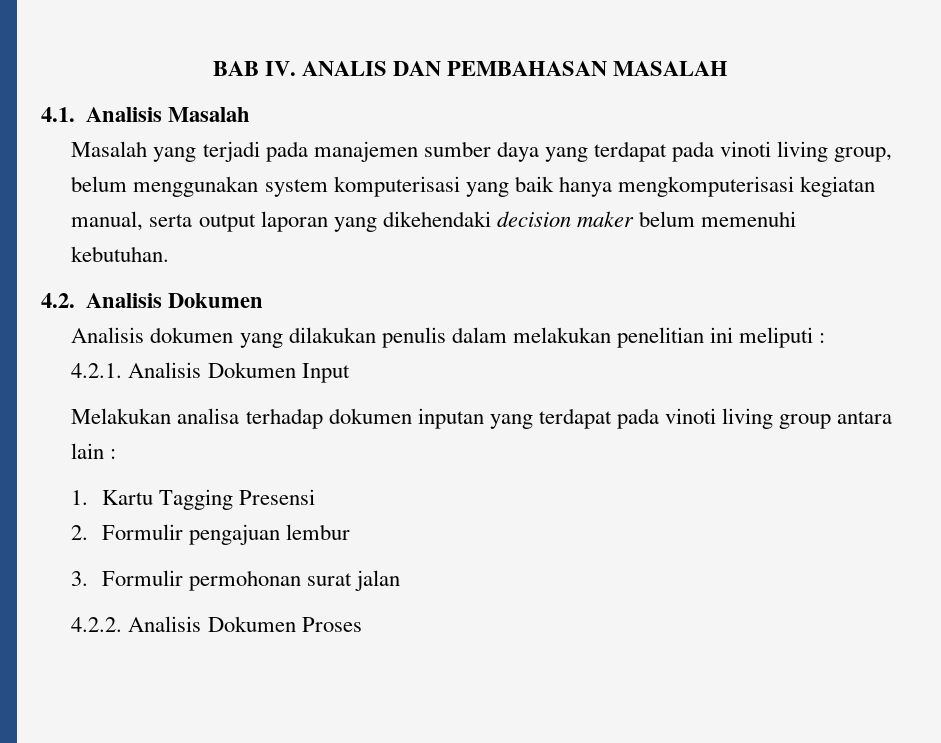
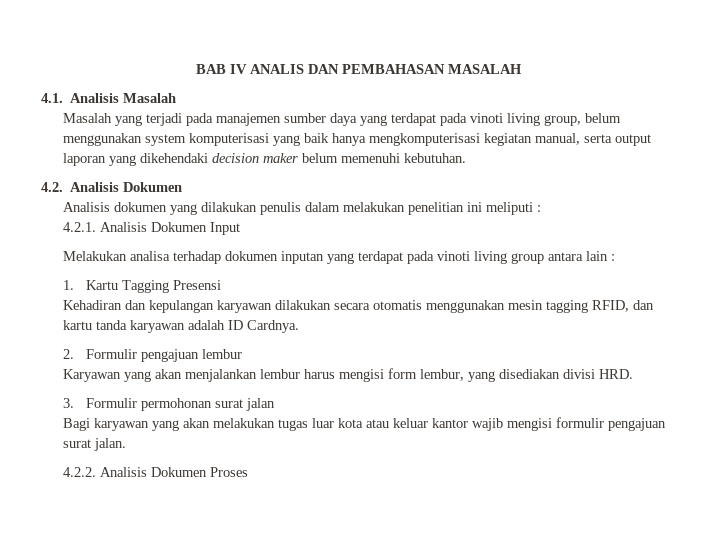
[264,61,296,76] IV. -> [229,64,247,74] IV
[71,524,350,545] 2. Formulir pengajuan lembur -> [63,300,655,313] [63,320,300,333] [63,349,242,362] [63,368,634,382] Kehadiran dan kepulangan karyawan dilakukan secara otomatis menggunakan mesin tagging RFID, dan kartu tanda karyawan adalah ID Cardnya. // 2. Formulir pengajuan lembur // Karyawan yang akan menjalankan lembur harus mengisi form lembur, yang disediakan divisi HRD.
(400, 580) none -> [63,417,667,431] [63,438,127,451] // Bagi karyawan yang akan melakukan tugas luar kota atau keluar kantor wajib mengisi formulir pengajuan surat jalan.

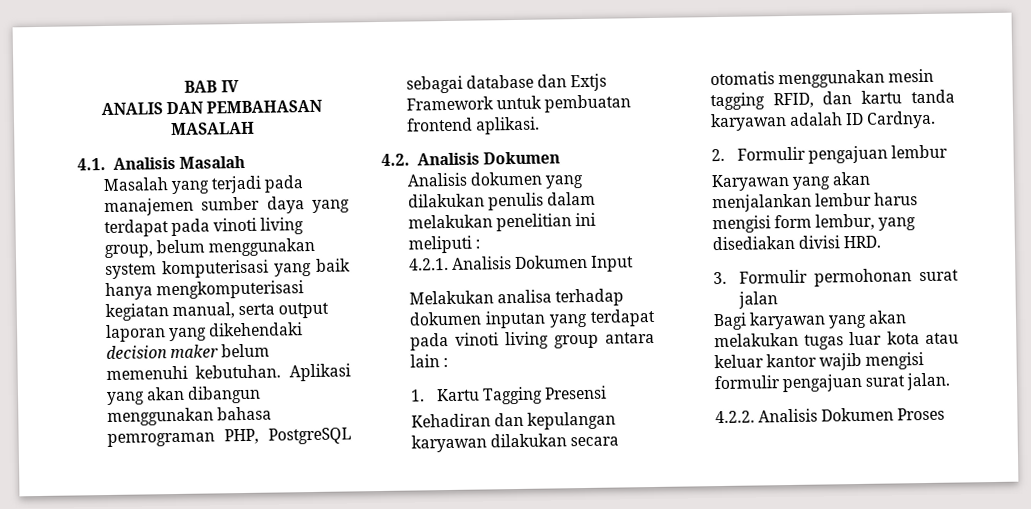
(247, 69) none -> (239, 86) //
(467, 158) none -> [289,363,351,382] [105,385,262,406] [106,406,272,427] [106,427,352,448] [405,73,608,94] [405,94,632,113] [405,116,540,135] Aplikasi yang akan dibangun menggunakan bahasa pemrograman PHP, PostgreSQL sebagai database dan Extjs Framework untuk pembuatan frontend aplikasi.

